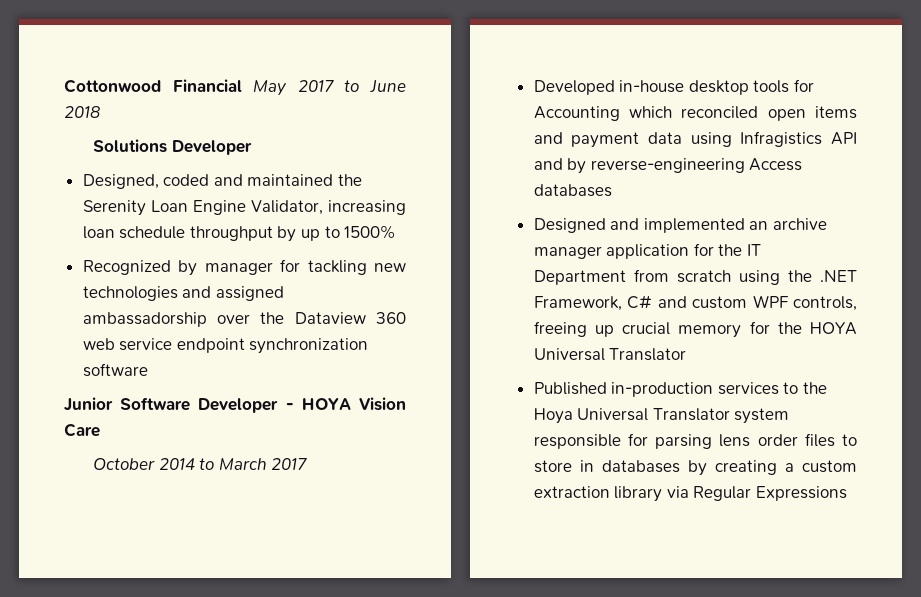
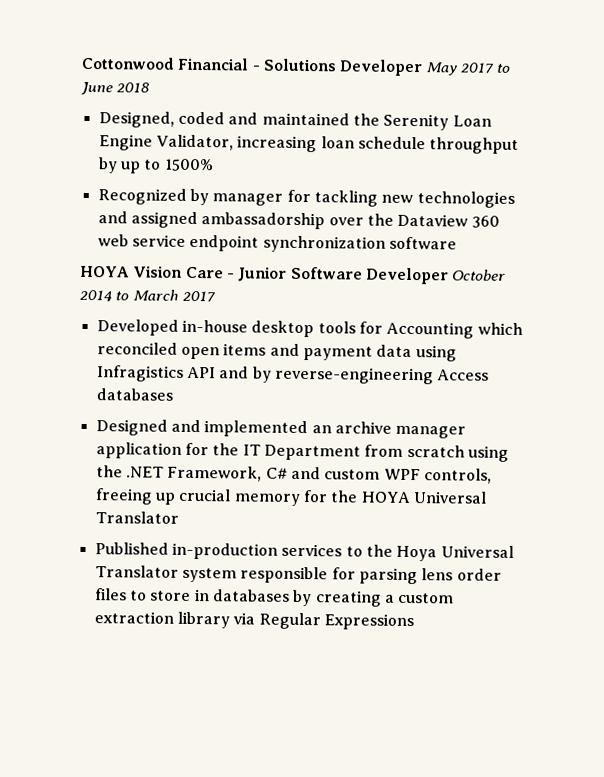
(242, 85) none -> [251,58,424,77] - Solutions Developer
[92,139,252,155] // Solutions Developer -> (150, 87) none
[64,397,406,413] [64,423,100,437] Junior Software Developer - HOYA Vision Care // -> [80,265,449,285] HOYA Vision Care - Junior Software Developer

